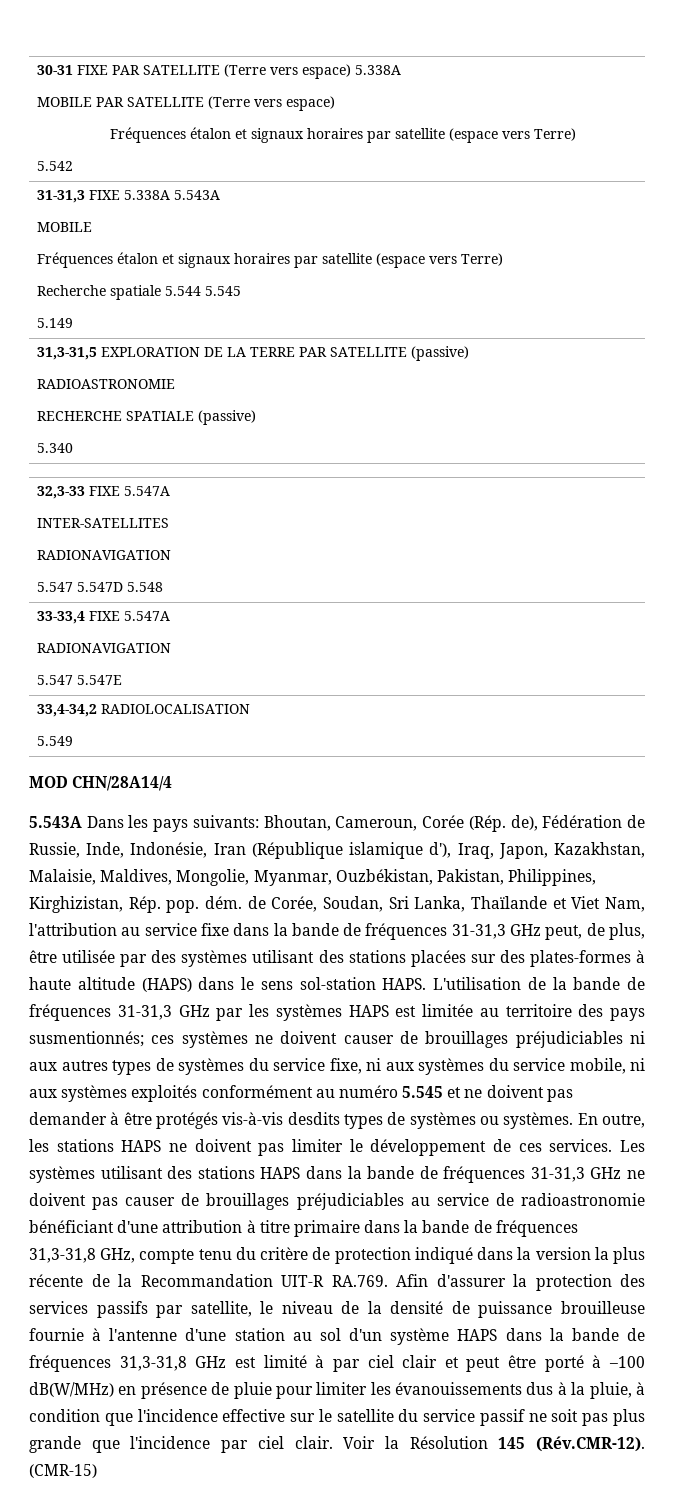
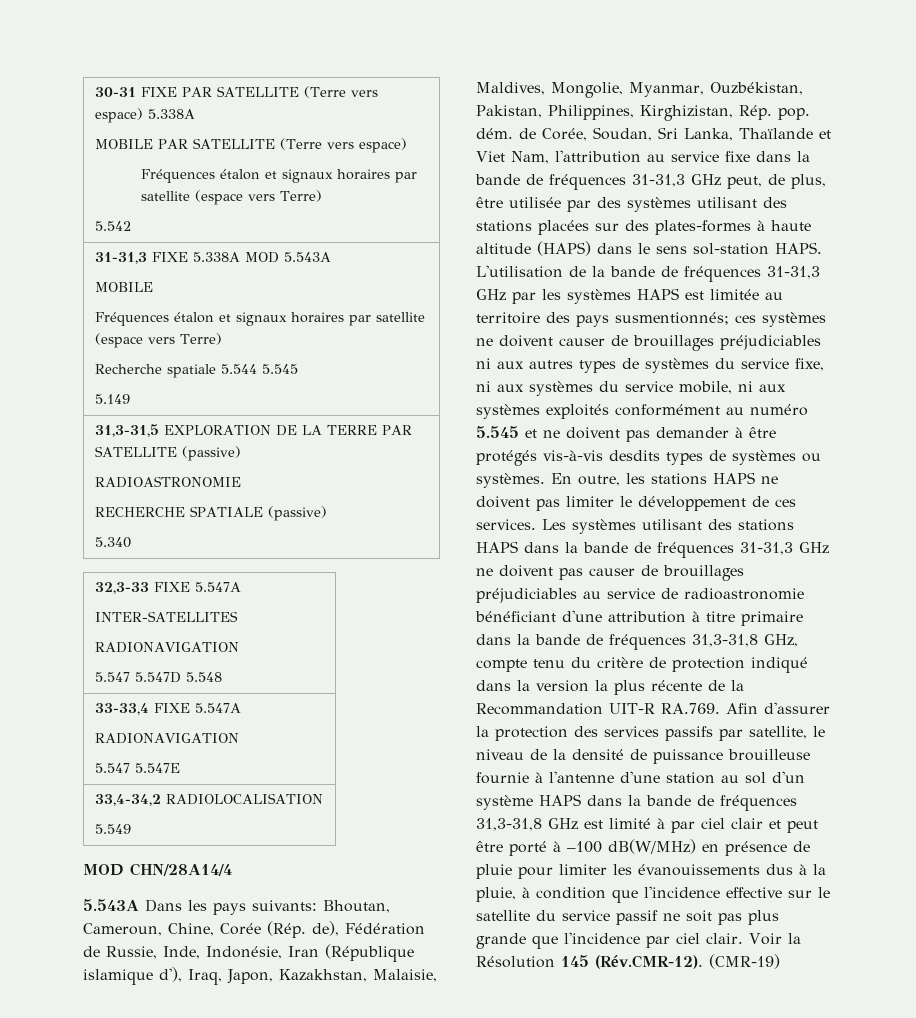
(171, 195) none -> [244,252,279,263] MOD
(418, 823) none -> [168,923,214,936] Chine,
[29,1464,97,1478] (CMR-15) -> [708,954,780,969] (CMR-19)

